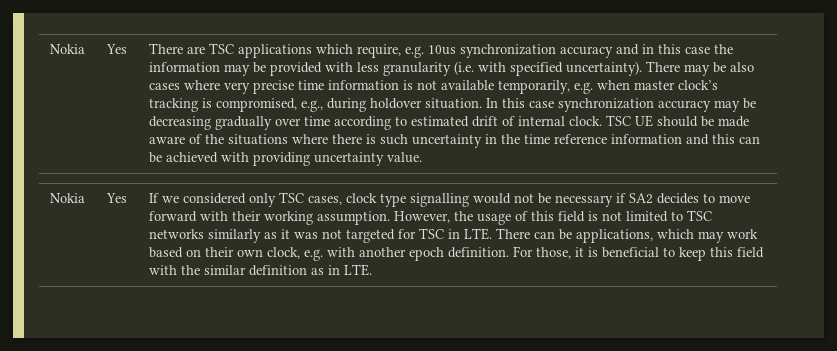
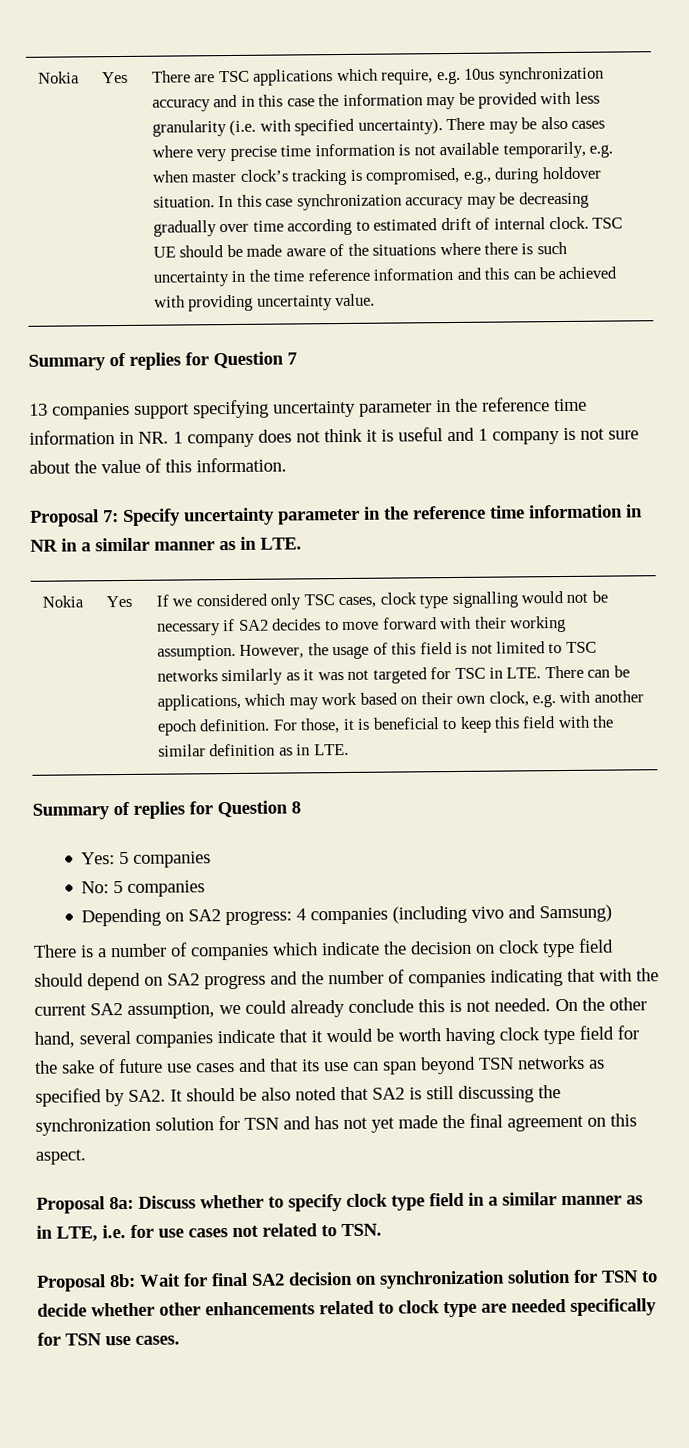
(422, 157) none -> [28,351,297,371] [29,397,587,420] [29,427,639,448] [29,457,287,474] [30,504,643,527] [30,536,302,552] // Summary of replies for Question 7 // 13 companies support specifying uncertainty parameter in the reference time information in NR. 1 company does not think it is useful and 1 company is not sure about the value of this information. // Proposal 7: Specify uncertainty parameter in the reference time information in NR in a similar manner as in LTE.
(372, 270) none -> [32,800,301,820] [81,851,212,868] [81,880,206,897] [81,904,613,927] [33,938,614,961] [34,968,659,991] [34,997,647,1019] [34,1025,639,1048] [35,1055,605,1075] [35,1085,561,1107] [35,1113,637,1136] [35,1149,86,1165] [36,1192,643,1214] [36,1223,382,1242] [36,1269,658,1292] [37,1298,657,1318] [37,1332,180,1346] // Summary of replies for Question 8 // Yes: 5 companies // No: 5 companies // Depending on SA2 progress: 4 companies (including vivo and Samsung) // There is a number of companies which indicate the decision on clock type field should depend on SA2 progress and the number of companies indicating that with the current SA2 assumption, we could already conclude this is not needed. On the other hand, several companies indicate that it would be worth having clock type field for the sake of future use cases and that its use can span beyond TSN networks as specified by SA2. It should be also noted that SA2 is still discussing the synchronization solution for TSN and has not yet made the final agreement on this aspect. // Proposal 8a: Discuss whether to specify clock type field in a similar manner as in LTE, i.e. for use cases not related to TSN. // Proposal 8b: Wait for final SA2 decision on synchronization solution for TSN to decide whether other enhancements related to clock type are needed specifically for TSN use cases.

